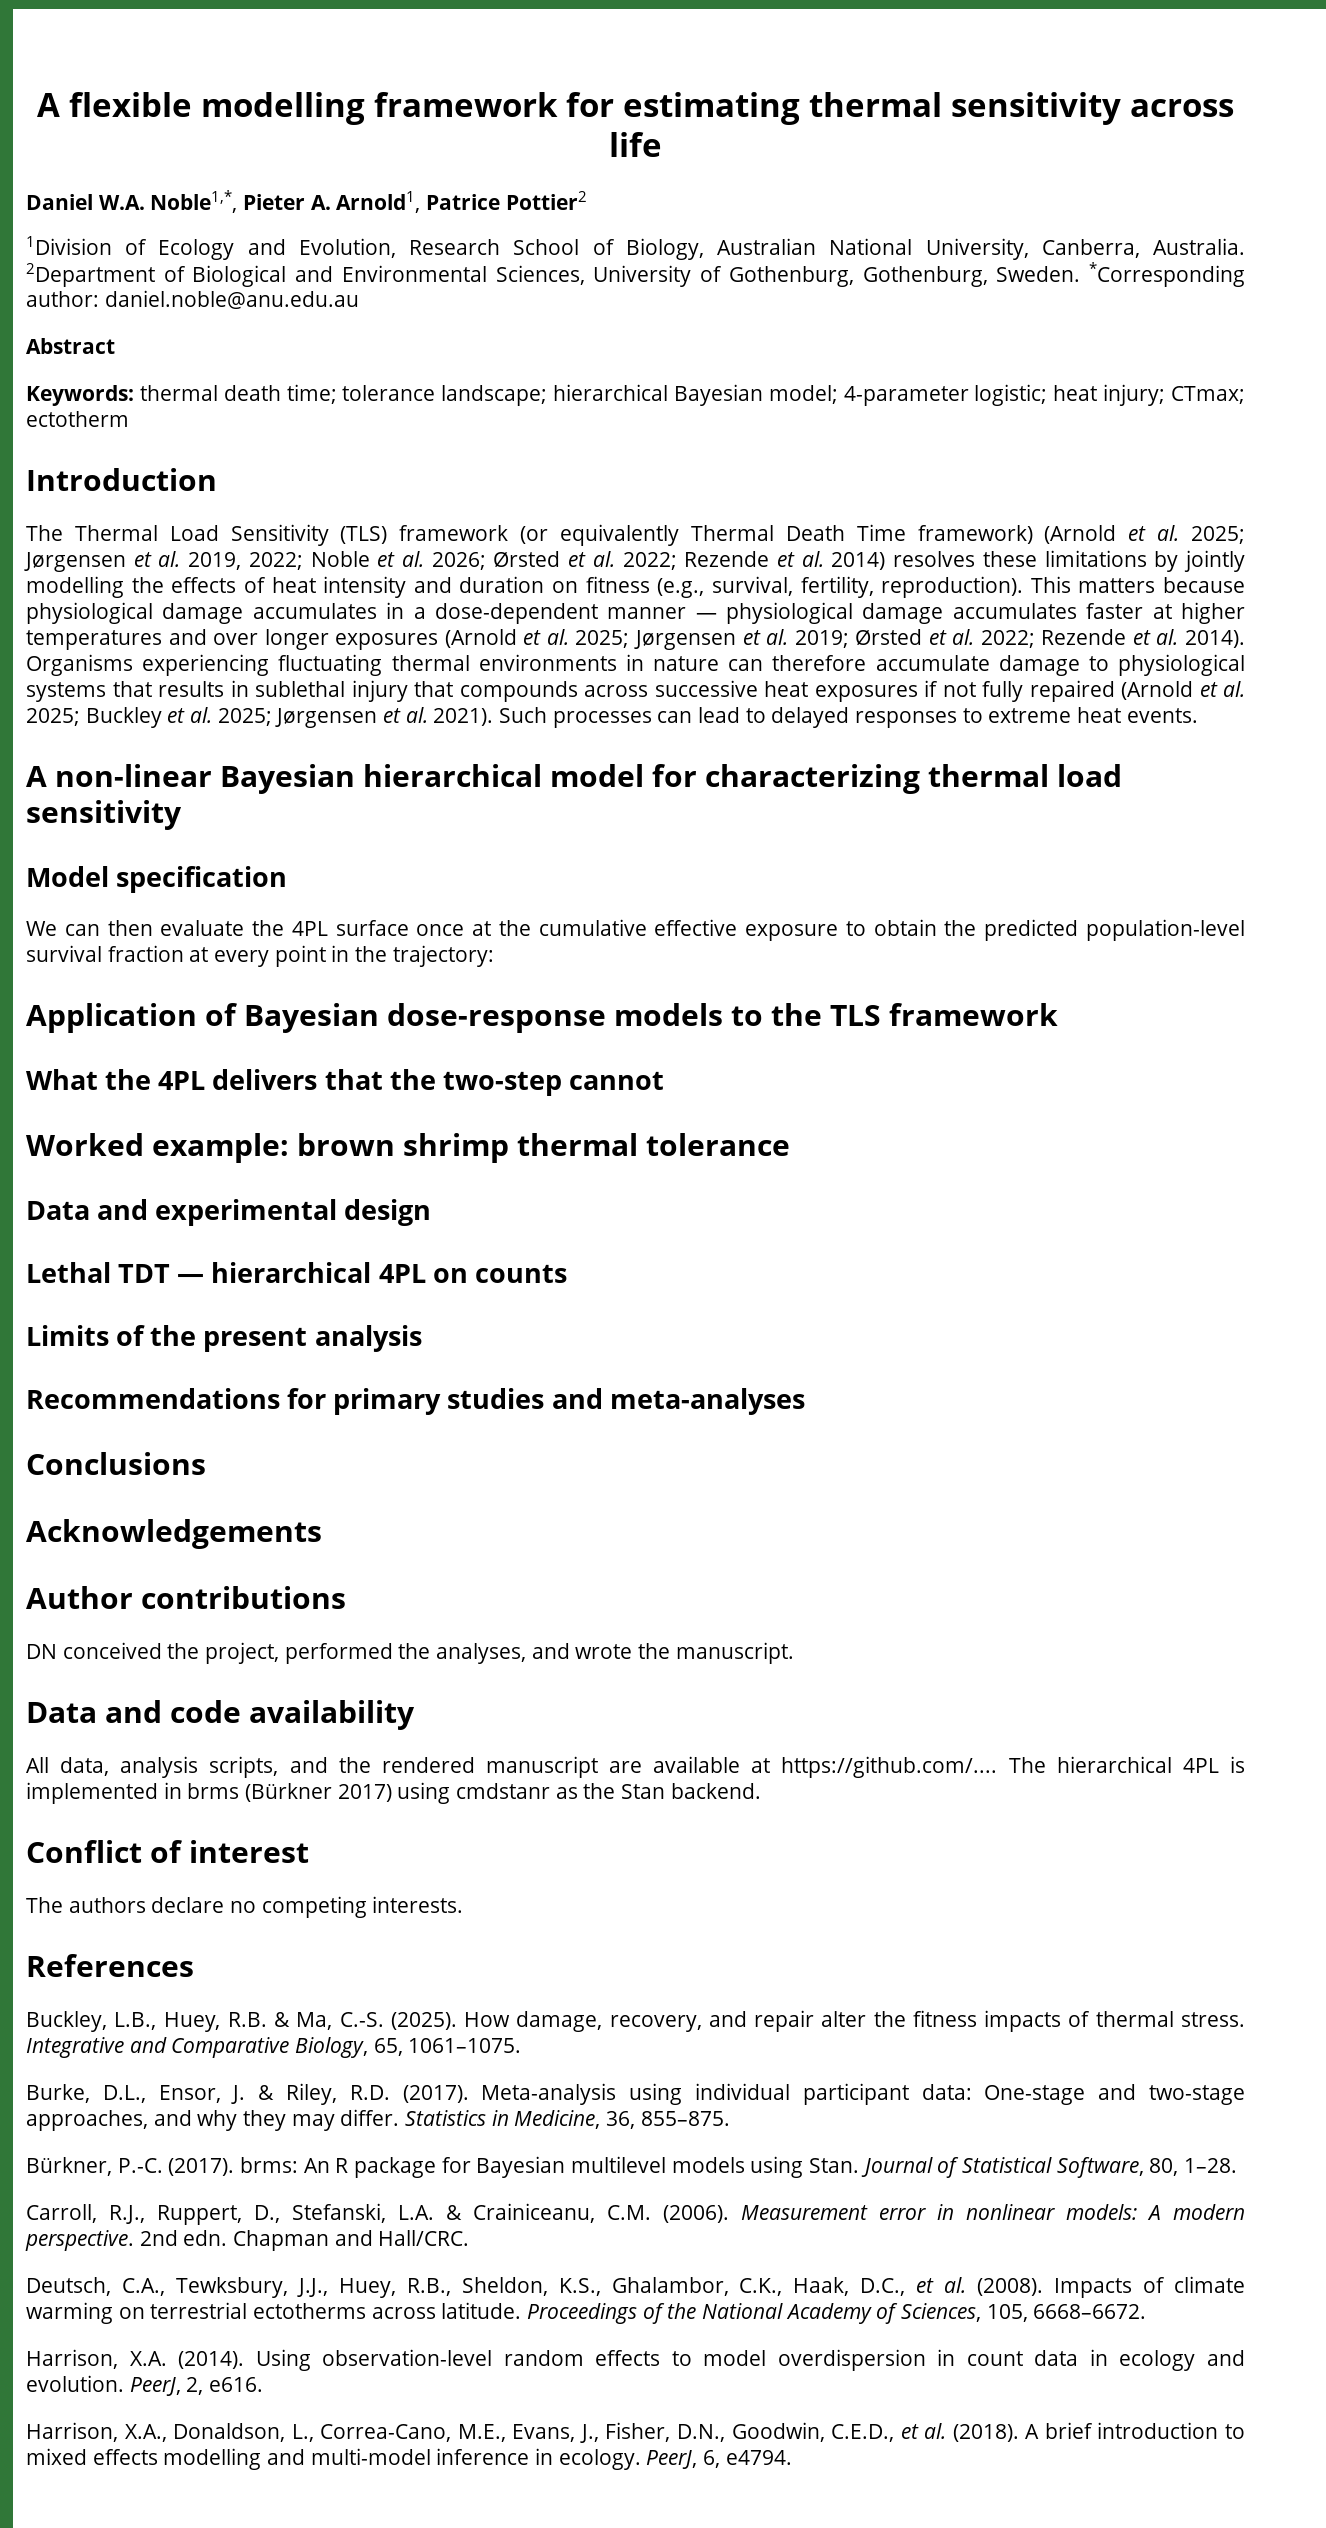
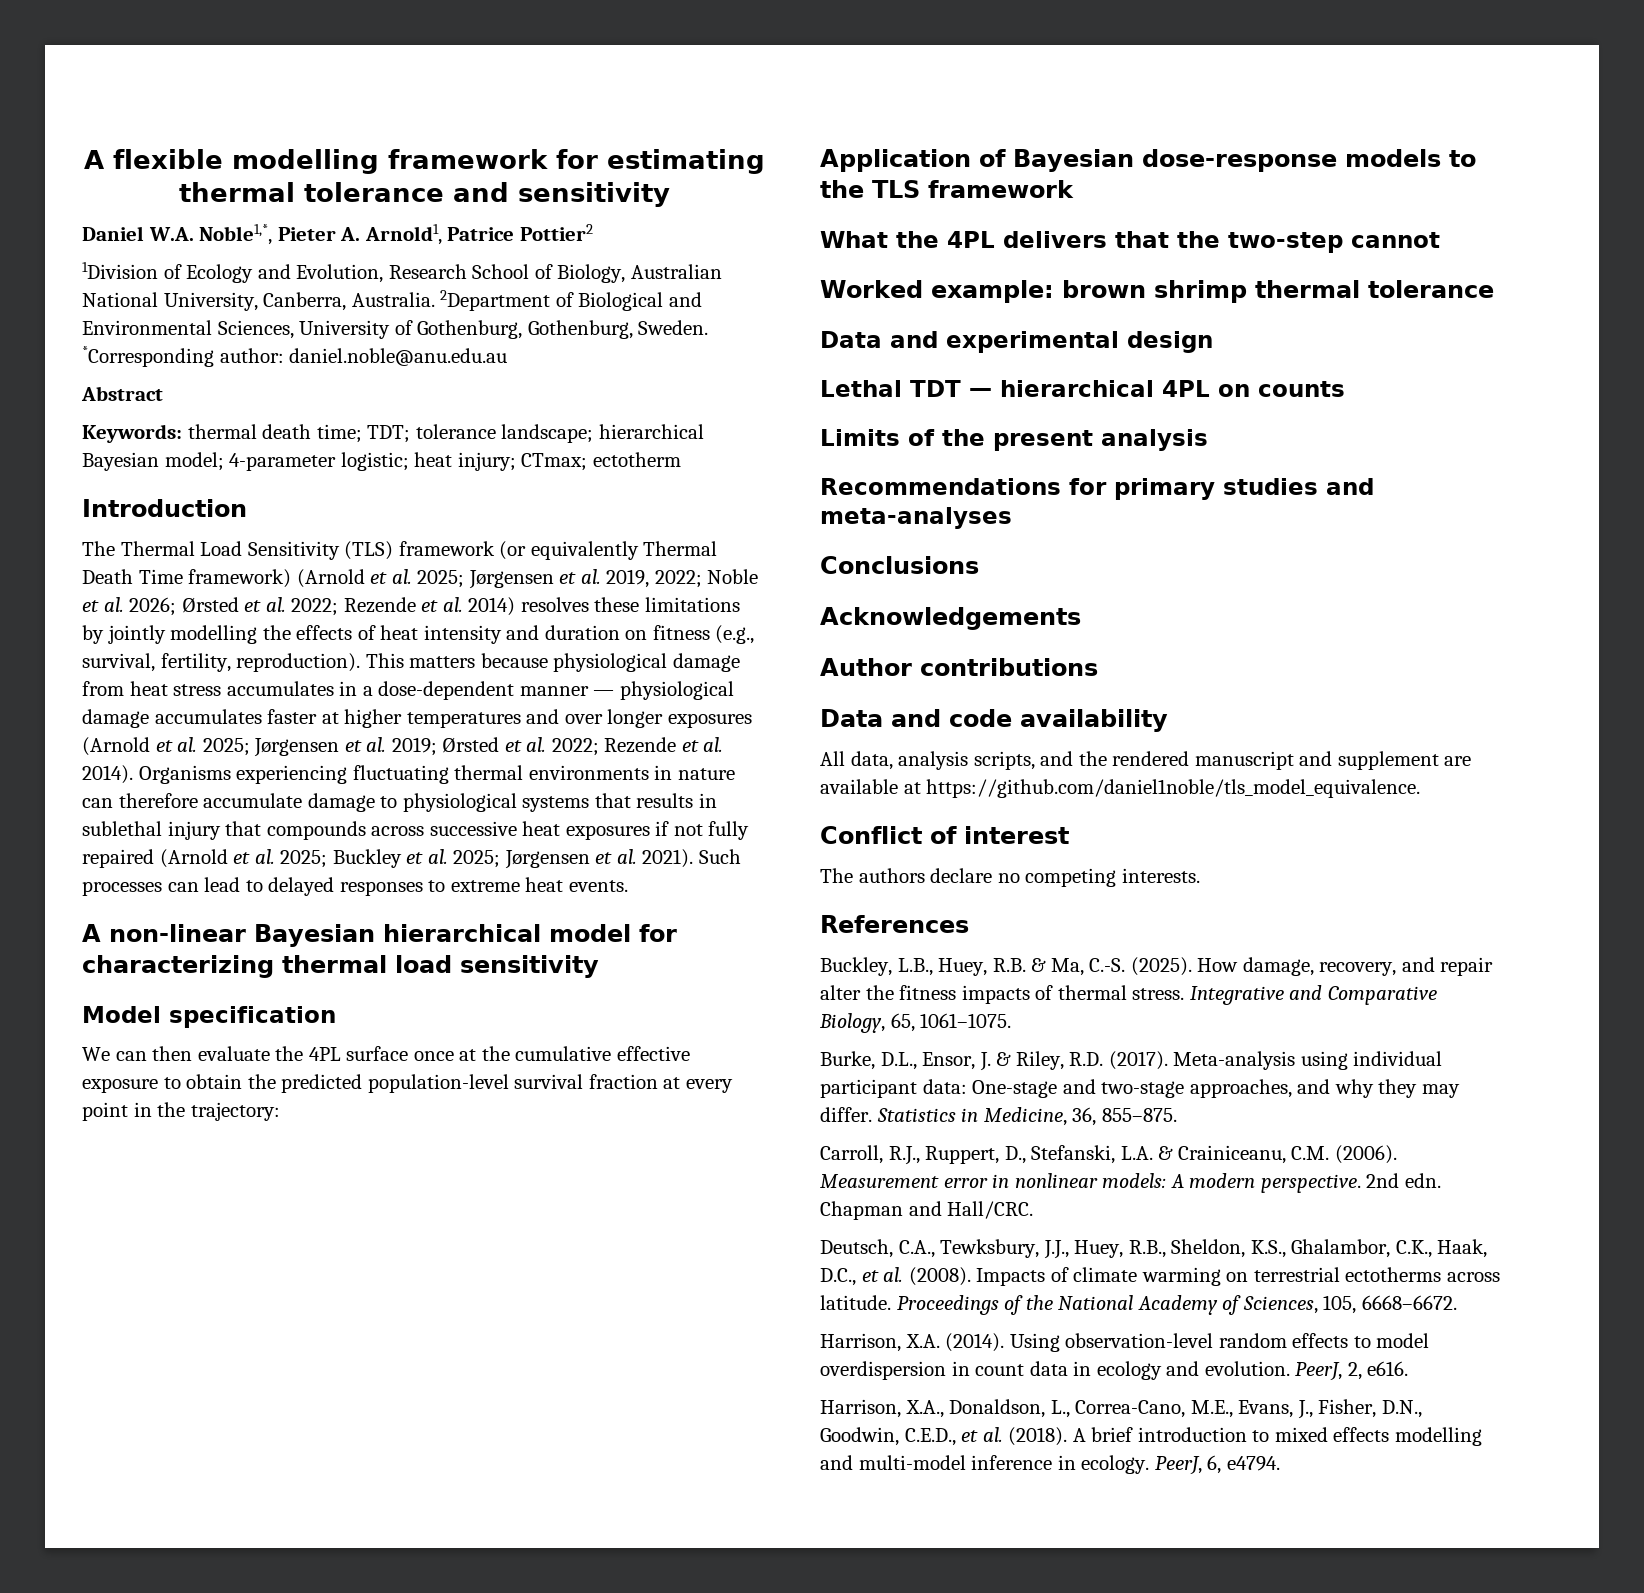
[950,92,1234,125] [609,132,662,157] sensitivity across life -> [303,182,670,207] tolerance and sensitivity
(337, 394) none -> [367,425,411,443] TDT;
(244, 613) none -> [82,681,222,696] from heat stress
[26,1642,794,1664] // DN conceived the project, performed the analyses, and wrote the manuscript. -> (1098, 667) none
(598, 1767) none -> [1299,751,1439,770] and supplement
[781,1756,1246,1778] [26,1782,761,1804] https://github.com/.... The hierarchical 4PL is implemented in brms (Bürkner 2017) using cmdstanr as the Stan backend. -> [926,779,1421,798] https://github.com/daniel1noble/tls_model_equivalence.
[26,2156,1238,2178] // Bürkner, P.-C. (2017). brms: An R package for Bayesian multilevel models using Stan. Journal of Statistical Software, 80, 1–28. -> (1177, 1115) none

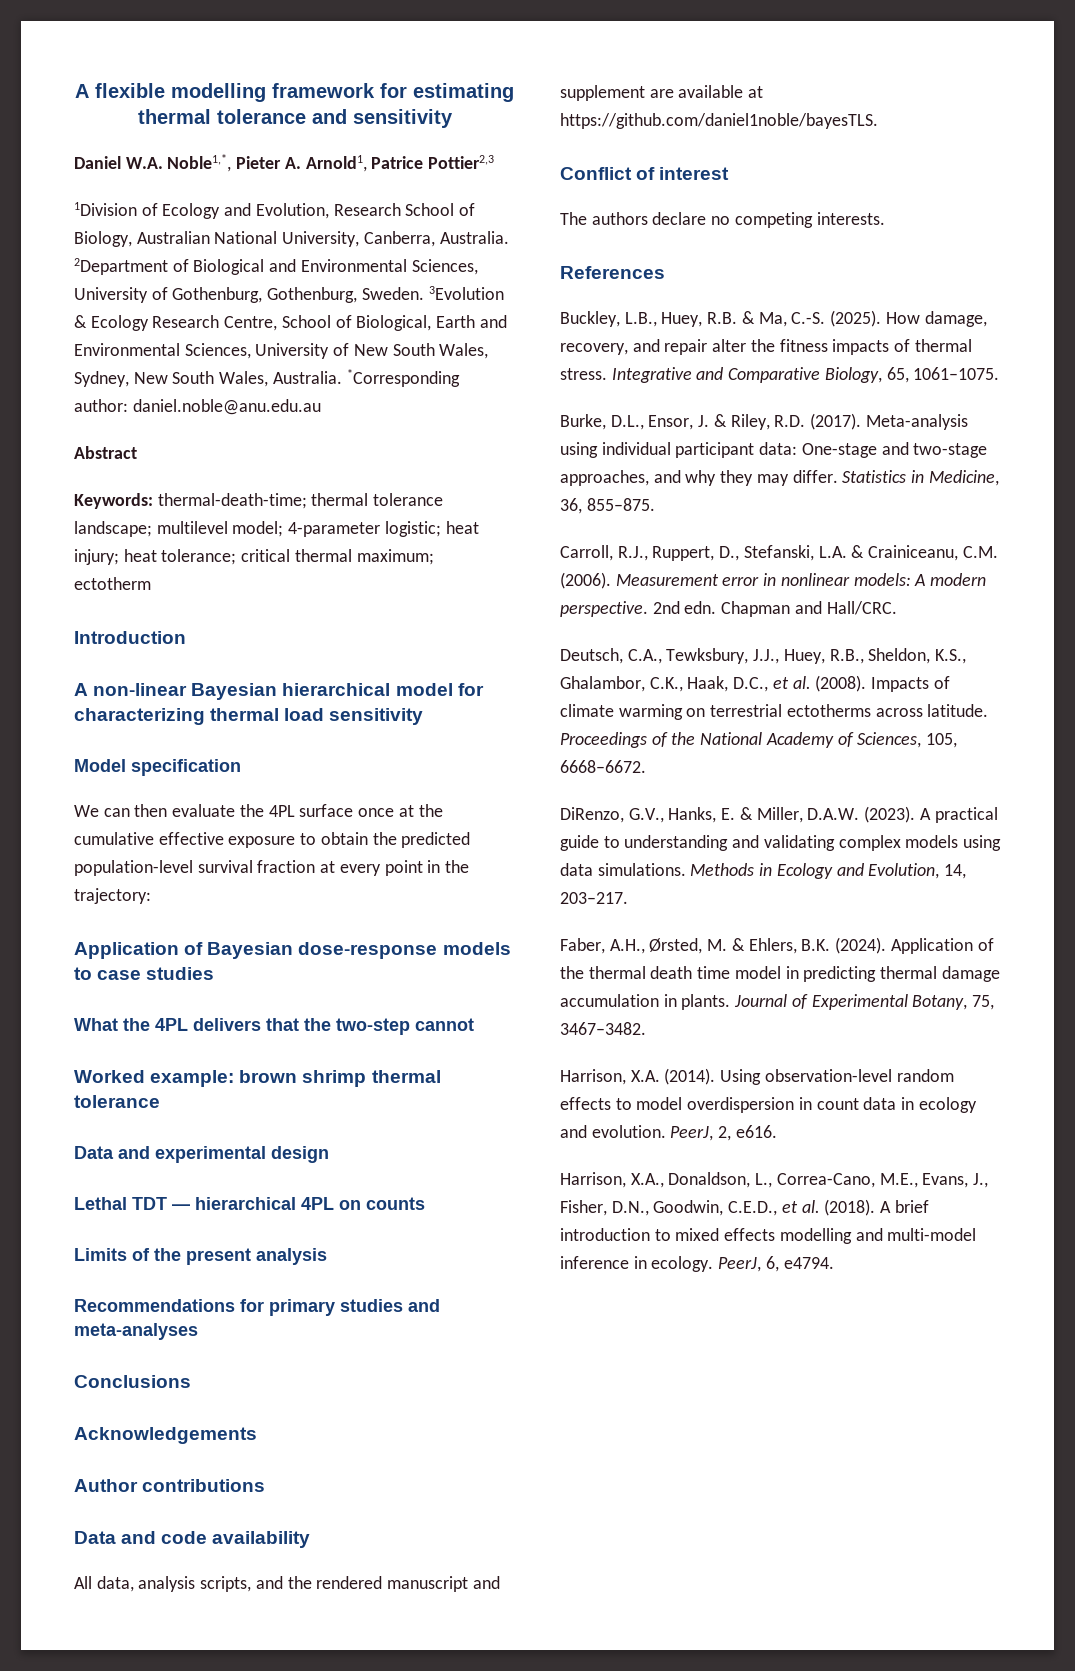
[519,224,593,241] Pottier2 -> [428,155,495,169] Pottier2,3
(709, 327) none -> [428,286,504,300] [74,315,507,331] [74,343,489,359] [74,371,342,387] 3Evolution & Ecology Research Centre, School of Biological, Earth and Environmental Sciences, University of New South Wales, Sydney, New South Wales, Australia.
[187,424,704,443] [82,452,159,471] thermal death time; TDT; tolerance landscape; hierarchical Bayesian -> [157,493,444,509] [74,521,228,537] thermal-death-time; thermal tolerance landscape; multilevel
[521,452,681,471] [82,499,247,517] [82,541,718,560] [82,569,759,589] [82,597,740,616] [82,625,755,644] [82,653,740,672] [82,681,734,700] [82,709,752,728] [82,737,724,757] [82,765,735,784] [82,793,717,812] [82,821,750,840] [82,849,741,869] [82,877,628,896] CTmax; ectotherm // Introduction // The Thermal Load Sensitivity (TLS) framework (or equivalently Thermal Death Time framework) (Arnold et al. 2025; Jørgensen et al. 2019, 2022; Noble et al. 2026; Ørsted et al. 2022; Rezende et al. 2014) resolves these limitations by jointly modelling the effects of heat intensity and duration on fitness (e.g., survival, fertility, reproduction). This matters because physiological damage from heat stress accumulates in a dose-dependent manner — physiological damage accumulates faster at higher temperatures and over longer exposures (Arnold et al. 2025; Jørgensen et al. 2019; Ørsted et al. 2022; Rezende et al. 2014). Organisms experiencing fluctuating thermal environments in nature can therefore accumulate damage to physiological systems that results in sublethal injury that compounds across successive heat exposures if not fully repaired (Arnold et al. 2025; Buckley et al. 2025; Jørgensen et al. 2021). Such processes can lead to delayed responses to extreme heat events. -> [123,549,434,565] [74,577,151,590] [74,631,186,644] heat tolerance; critical thermal maximum; ectotherm // Introduction
[820,180,1074,198] the TLS framework -> [97,967,215,980] case studies
[926,779,1421,798] https://github.com/daniel1noble/tls_model_equivalence. -> [560,113,878,129] https://github.com/daniel1noble/bayesTLS.
(1457, 1302) none -> [560,806,998,823] [560,835,1002,851] [560,863,967,879] [560,892,628,904] [560,937,994,954] [560,966,1000,982] [560,994,995,1010] [560,1022,646,1035] // DiRenzo, G.V., Hanks, E. & Miller, D.A.W. (2023). A practical guide to understanding and validating complex models using data simulations. Methods in Ecology and Evolution, 14, 203–217. // Faber, A.H., Ørsted, M. & Ehlers, B.K. (2024). Application of the thermal death time model in predicting thermal damage accumulation in plants. Journal of Experimental Botany, 75, 3467–3482.

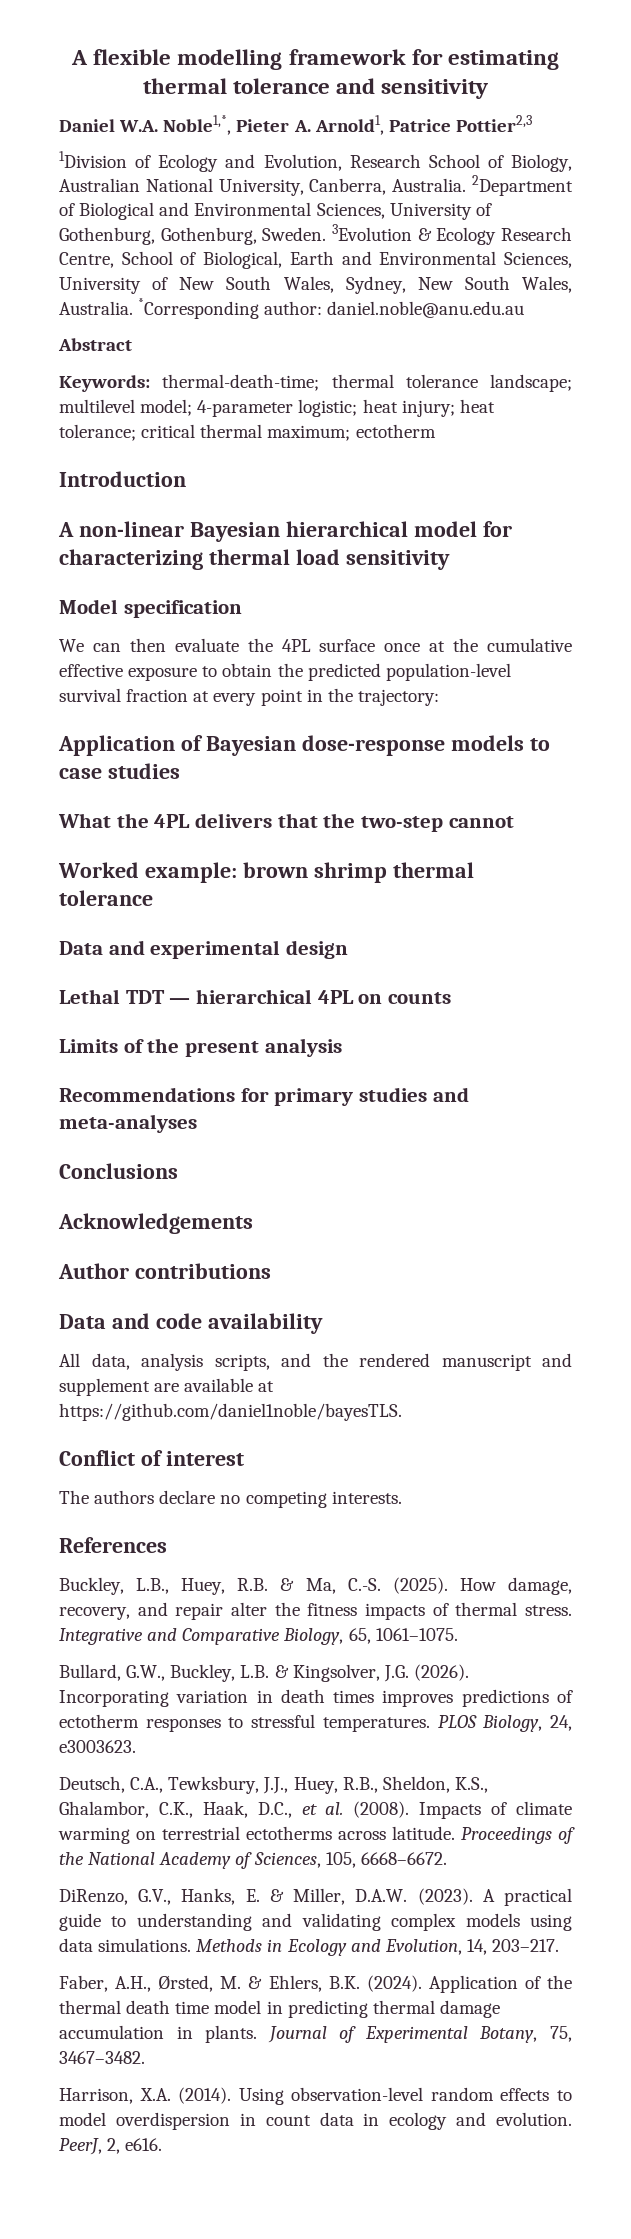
[560,413,968,430] [560,442,988,458] [560,470,999,486] [560,498,655,514] [560,545,998,561] [560,572,987,589] [560,601,897,617] Burke, D.L., Ensor, J. & Riley, R.D. (2017). Meta-analysis using individual participant data: One-stage and two-stage approaches, and why they may differ. Statistics in Medicine, 36, 855–875. // Carroll, R.J., Ruppert, D., Stefanski, L.A. & Crainiceanu, C.M. (2006). Measurement error in nonlinear models: A modern perspective. 2nd edn. Chapman and Hall/CRC. -> [59,1664,469,1682] [59,1689,573,1707] [59,1714,572,1732] [59,1740,136,1753] Bullard, G.W., Buckley, L.B. & Kingsolver, J.G. (2026). Incorporating variation in death times improves predictions of ectotherm responses to stressful temperatures. PLOS Biology, 24, e3003623.
[560,1172,989,1188] [560,1199,929,1216] [560,1228,977,1244] [560,1256,834,1272] // Harrison, X.A., Donaldson, L., Correa-Cano, M.E., Evans, J., Fisher, D.N., Goodwin, C.E.D., et al. (2018). A brief introduction to mixed effects modelling and multi-model inference in ecology. PeerJ, 6, e4794. -> (163, 2144) none

